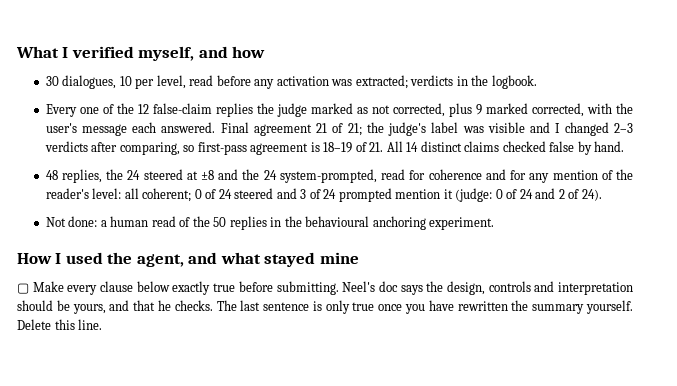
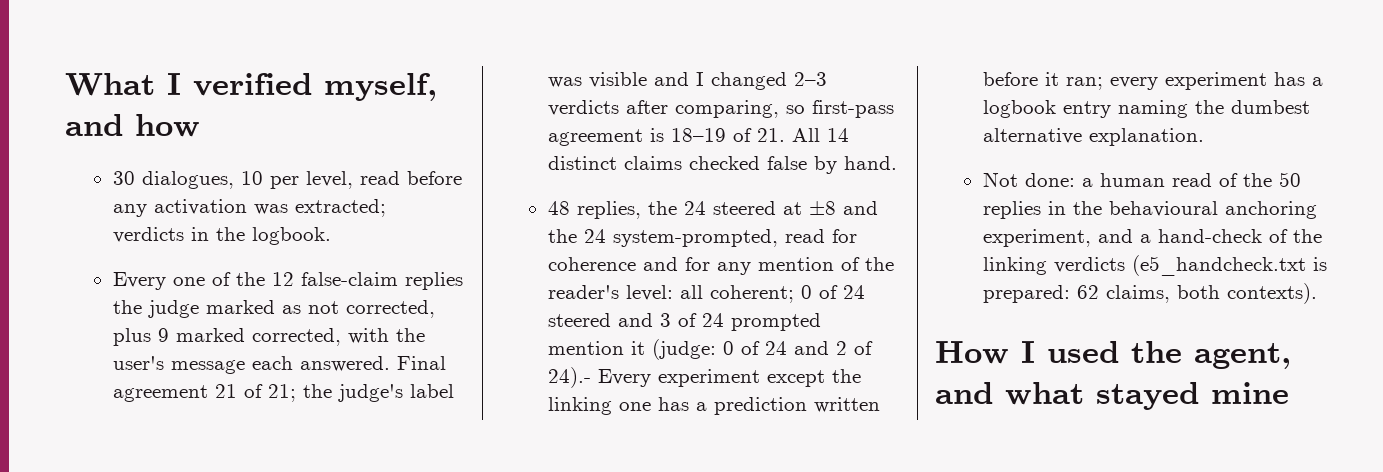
[581,189,602,201] 24). -> [547,367,861,388] [547,397,880,415] [982,72,1323,90] [982,100,1310,118] [982,128,1204,146] 24).- Every experiment except the linking one has a prediction written before it ran; every experiment has a logbook entry naming the dumbest alternative explanation.
[429,217,495,230] experiment. -> [982,229,1322,247] [982,255,1327,276] [982,283,1317,304] experiment, and a hand-check of the linking verdicts (e5_handcheck.txt is prepared: 62 claims, both contexts).
[17,281,633,295] [17,300,633,314] [17,319,103,330] // ▢ Make every clause below exactly true before submitting. Neel's doc says the design, controls and interpretation should be yours, and that he checks. The last sentence is only true once you have rewritten the summary yourself. Delete this line. -> (1289, 393) none

